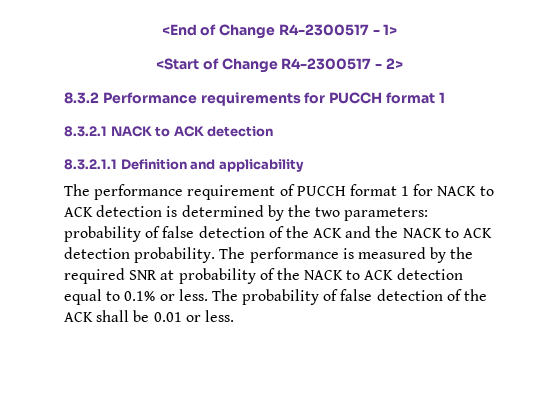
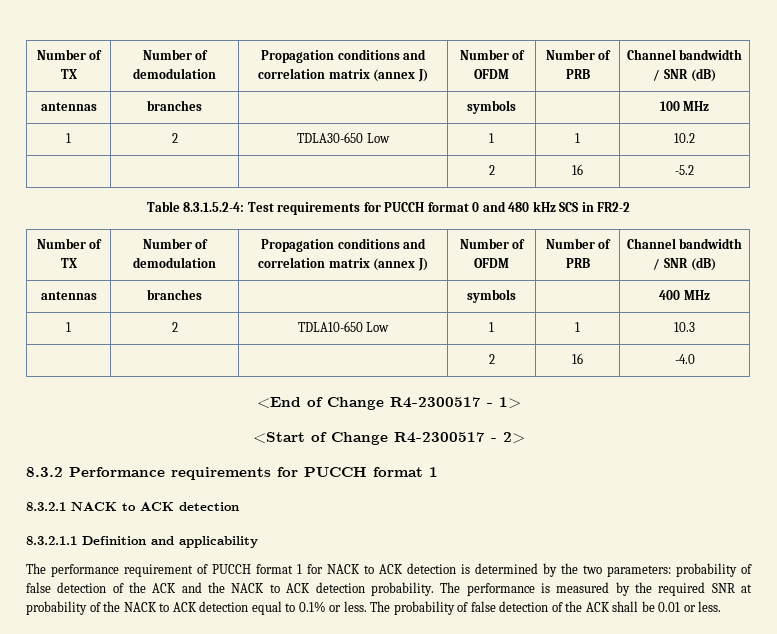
(161, 30) none -> [36,49,103,60] [60,69,77,79] [142,49,209,60] [133,68,216,79] [260,49,427,63] [258,68,428,82] [459,49,526,60] [474,69,509,79] [545,49,612,60] [565,69,590,79] [626,49,743,60] [653,68,716,82] [40,102,97,111] [147,100,202,111] [467,100,516,114] [659,101,710,111] [66,133,71,143] [171,133,178,143] [297,132,390,143] [489,133,494,143] [575,133,580,143] [674,133,695,143] [488,165,495,175] [572,164,583,175] [675,165,694,175] [146,201,631,215] [36,238,103,249] [60,258,77,268] [142,238,209,249] [133,257,216,268] [260,238,427,252] [258,257,428,271] [459,238,526,249] [474,258,509,268] [545,238,612,249] [565,258,590,268] [626,238,743,249] [653,257,716,271] [40,291,97,300] [147,289,202,300] [467,289,516,303] [659,290,710,300] [66,322,71,332] [171,322,178,332] [297,321,390,332] [489,322,494,332] [575,322,580,332] [674,322,695,332] [488,354,495,364] [572,353,583,364] [674,354,695,364] Number of TX | Number of demodulation | Propagation conditions and correlation matrix (annex J) | Number of OFDM | Number of PRB | Channel bandwidth / SNR (dB) // antennas | branches | | symbols | | 100 MHz // 1 | 2 | TDLA30-650 Low | 1 | 1 | 10.2 // | | | 2 | 16 | -5.2 // Table 8.3.1.5.2-4: Test requirements for PUCCH format 0 and 480 kHz SCS in FR2-2 // Number of TX | Number of demodulation | Propagation conditions and correlation matrix (annex J) | Number of OFDM | Number of PRB | Channel bandwidth / SNR (dB) // antennas | branches | | symbols | | 400 MHz // 1 | 2 | TDLA10-650 Low | 1 | 1 | 10.3 // | | | 2 | 16 | -4.0 //

